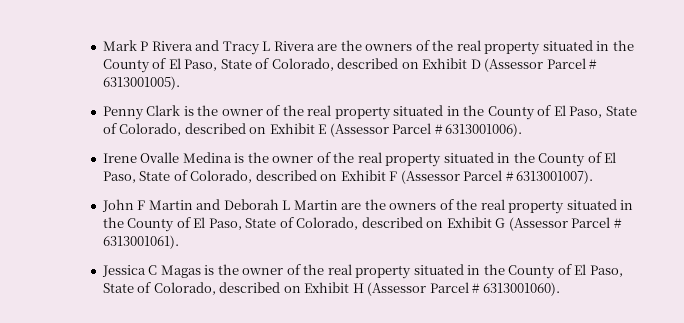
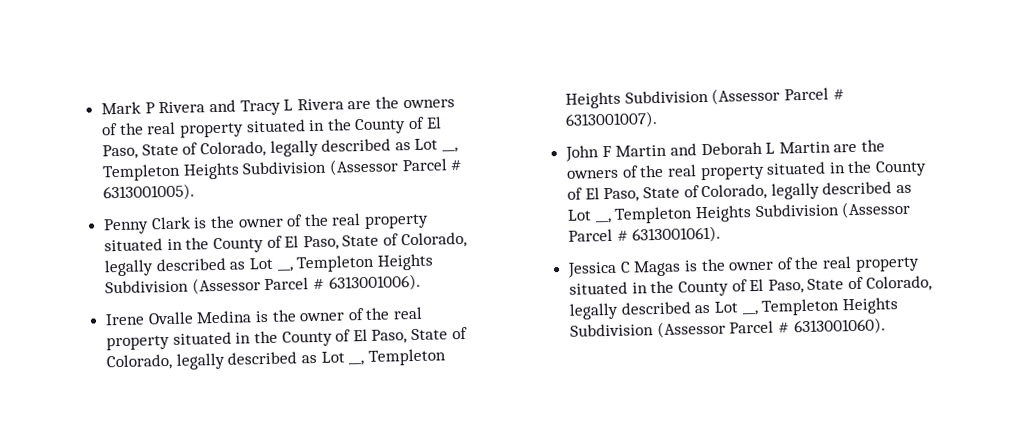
[337,58,481,69] described on Exhibit D -> [269,138,458,157] [102,160,328,182] legally described as Lot __, Templeton Heights Subdivision
[184,123,327,134] described on Exhibit E -> [104,253,434,277] [105,279,190,294] legally described as Lot __, Templeton Heights Subdivision
[255,170,398,181] described on Exhibit F -> [175,348,446,370] [565,89,709,109] legally described as Lot __, Templeton Heights Subdivision
[361,217,506,228] described on Exhibit G -> [770,181,912,200] [567,203,839,224] legally described as Lot __, Templeton Heights Subdivision
[219,282,364,293] described on Exhibit H -> [569,297,899,320] [570,323,655,337] legally described as Lot __, Templeton Heights Subdivision

